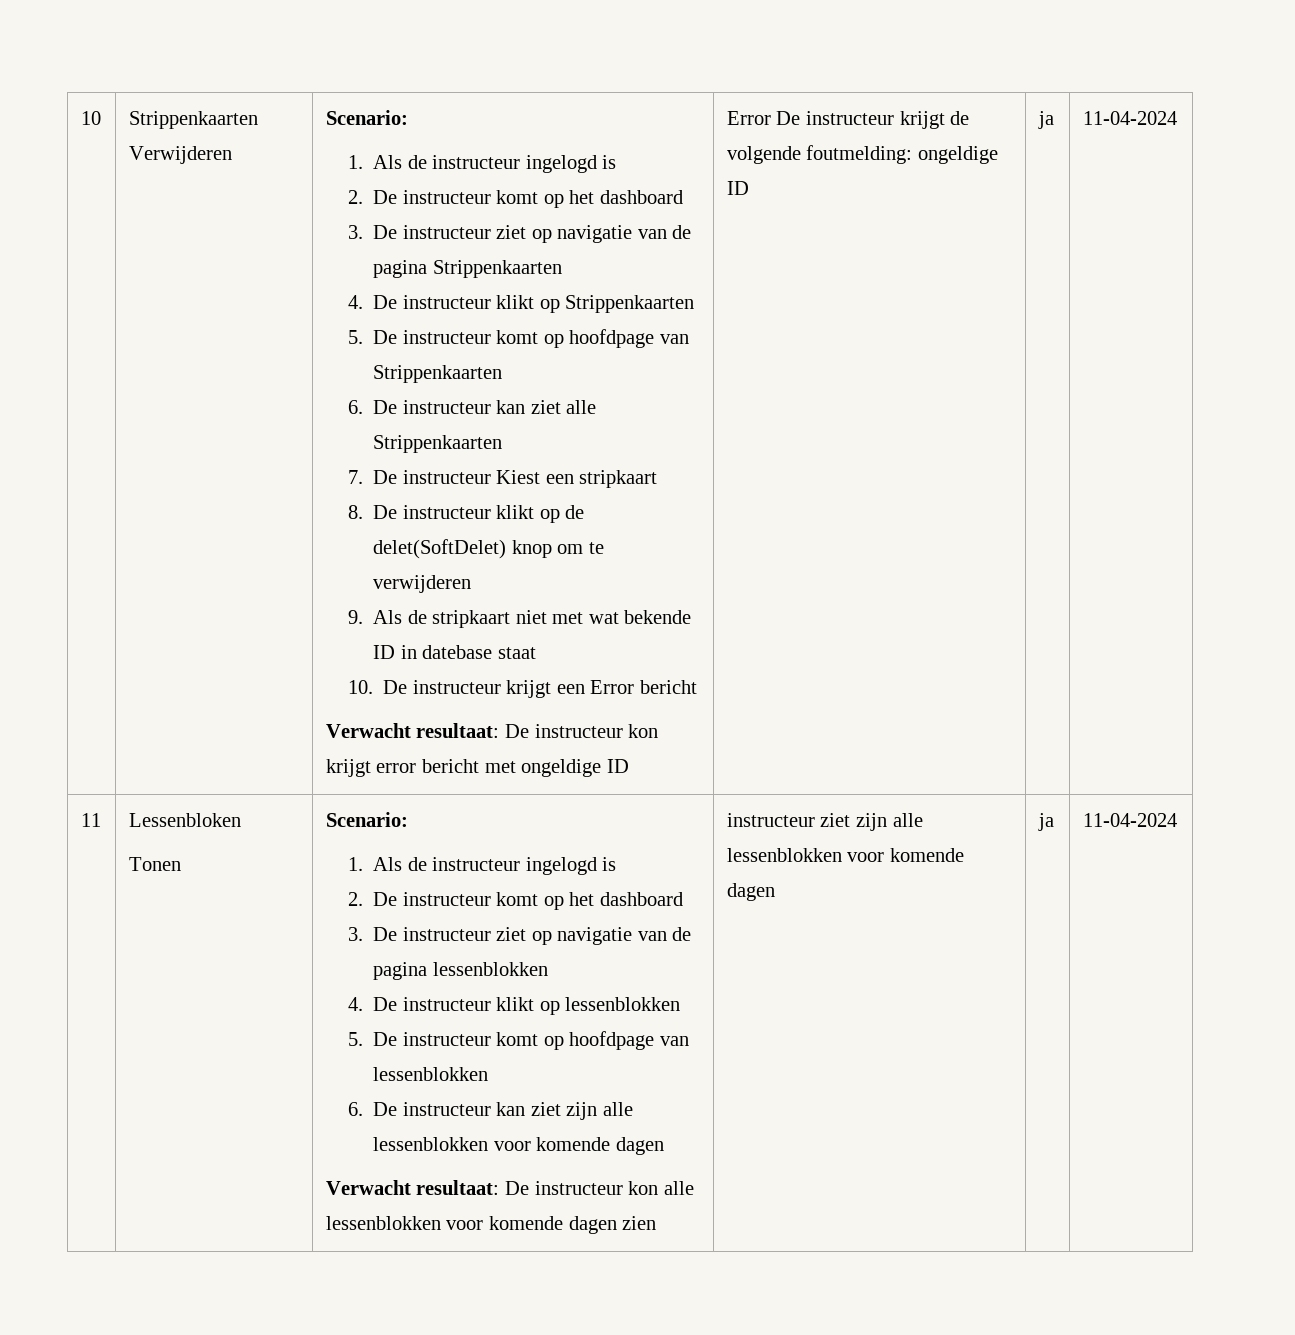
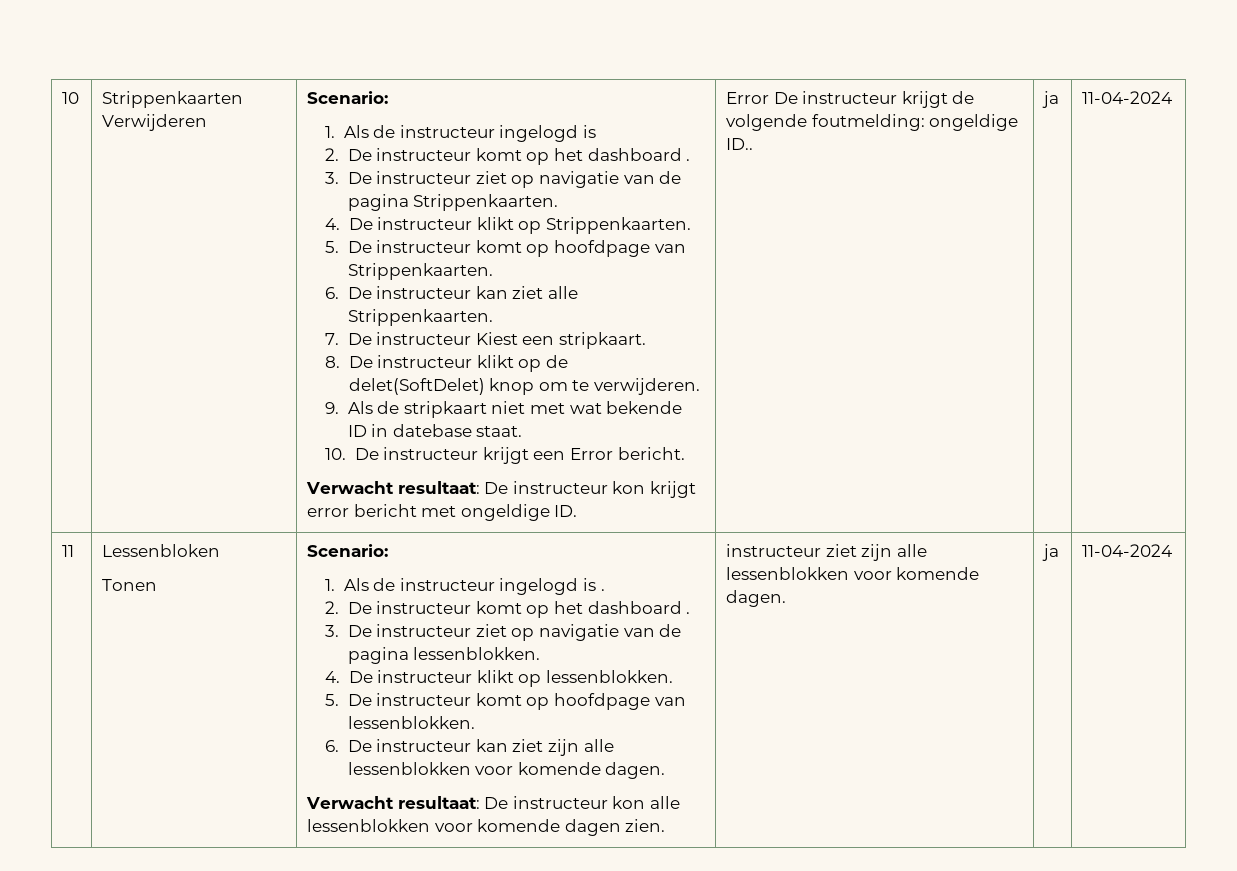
[347,225,692,243] [373,260,562,278] [347,295,695,313] [347,329,689,348] [373,365,503,383] // 3. De instructeur ziet op navigatie van de pagina Strippenkaarten // 4. De instructeur klikt op Strippenkaarten // 5. De instructeur komt op hoofdpage van Strippenkaarten -> [686,159,691,161] [325,171,682,188] [347,194,559,211] [325,217,691,234] [325,240,686,257] [347,263,493,280] . // 3. De instructeur ziet op navigatie van de pagina Strippenkaarten. // 4. De instructeur klikt op Strippenkaarten. // 5. De instructeur komt op hoofdpage van Strippenkaarten.
[373,435,503,453] Strippenkaarten -> [347,309,493,326] Strippenkaarten.
[579,470,658,488] stripkaart -> [558,332,646,349] stripkaart.
[373,575,472,593] verwijderen -> [593,378,700,395] verwijderen.
[497,647,536,659] staat -> [476,426,523,437] staat.
[639,680,697,694] bericht -> [617,447,685,460] bericht.
[606,759,629,773] ID -> [554,505,578,517] ID.
[726,181,749,195] ID -> [726,138,754,150] ID..
[347,892,683,910] [347,927,692,945] [373,962,548,980] [347,997,681,1015] [347,1031,689,1050] [373,1067,489,1081] // 2. De instructeur komt op het dashboard // 3. De instructeur ziet op navigatie van de pagina lessenblokken // 4. De instructeur klikt op lessenblokken // 5. De instructeur komt op hoofdpage van lessenblokken -> [600,589,605,591] [325,601,691,618] [325,624,682,641] [347,647,541,664] [325,670,673,687] [325,693,686,710] [347,716,475,729] . // 2. De instructeur komt op het dashboard . // 3. De instructeur ziet op navigatie van de pagina lessenblokken. // 4. De instructeur klikt op lessenblokken. // 5. De instructeur komt op hoofdpage van lessenblokken.
[615,1137,664,1155] dagen -> [605,762,666,779] dagen.
[622,1216,657,1230] zien -> [625,819,666,832] zien.
[726,883,775,901] dagen -> [726,590,787,607] dagen.

